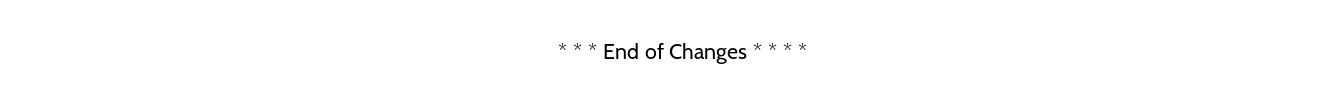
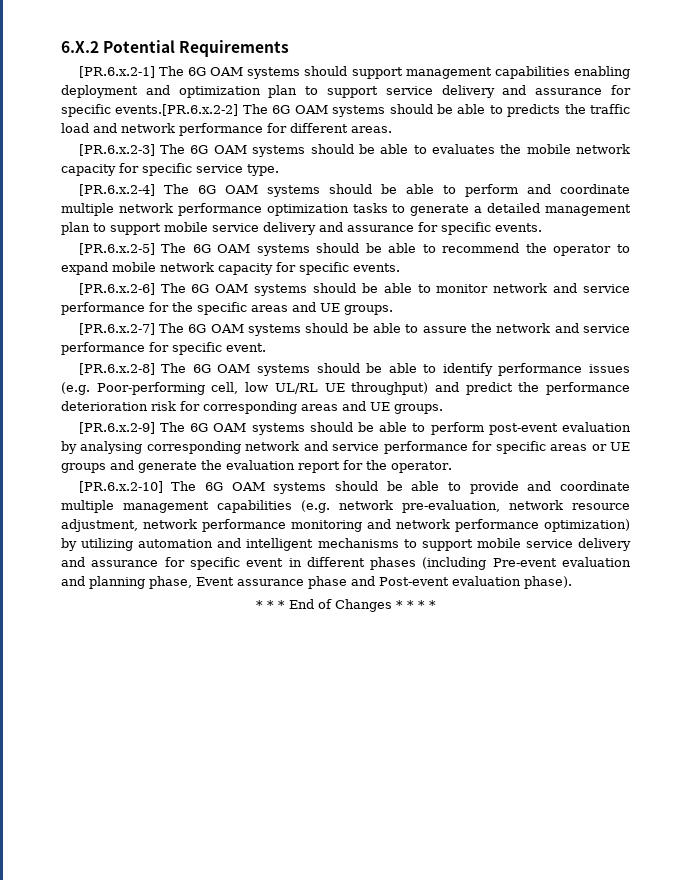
(558, 51) none -> [61,40,290,57] [78,66,630,79] [61,85,631,98] [61,104,631,117] [61,123,392,136] [78,144,630,157] [61,163,279,176] [78,184,630,197] [61,203,632,216] [61,222,542,235] [78,243,630,256] [61,262,400,275] [78,283,630,296] [61,302,393,315] [78,323,631,336] [61,342,266,355] [78,363,630,376] [61,382,630,395] [61,401,443,414] [78,422,631,435] [61,441,630,454] [61,460,452,473] [78,481,631,494] [61,500,630,513] [61,519,630,532] [61,538,632,551] [61,557,632,570] [61,576,572,589] 6.X.2 Potential Requirements // [PR.6.x.2-1] The 6G OAM systems should support management capabilities enabling deployment and optimization plan to support service delivery and assurance for specific events.[PR.6.x.2-2] The 6G OAM systems should be able to predicts the traffic load and network performance for different areas. // [PR.6.x.2-3] The 6G OAM systems should be able to evaluates the mobile network capacity for specific service type. // [PR.6.x.2-4] The 6G OAM systems should be able to perform and coordinate multiple network performance optimization tasks to generate a detailed management plan to support mobile service delivery and assurance for specific events. // [PR.6.x.2-5] The 6G OAM systems should be able to recommend the operator to expand mobile network capacity for specific events. // [PR.6.x.2-6] The 6G OAM systems should be able to monitor network and service performance for the specific areas and UE groups. // [PR.6.x.2-7] The 6G OAM systems should be able to assure the network and service performance for specific event. // [PR.6.x.2-8] The 6G OAM systems should be able to identify performance issues (e.g. Poor-performing cell, low UL/RL UE throughput) and predict the performance deterioration risk for corresponding areas and UE groups. // [PR.6.x.2-9] The 6G OAM systems should be able to perform post-event evaluation by analysing corresponding network and service performance for specific areas or UE groups and generate the evaluation report for the operator. // [PR.6.x.2-10] The 6G OAM systems should be able to provide and coordinate multiple management capabilities (e.g. network pre-evaluation, network resource adjustment, network performance monitoring and network performance optimization) by utilizing automation and intelligent mechanisms to support mobile service delivery and assurance for specific event in different phases (including Pre-event evaluation and planning phase, Event assurance phase and Post-event evaluation phase). //

